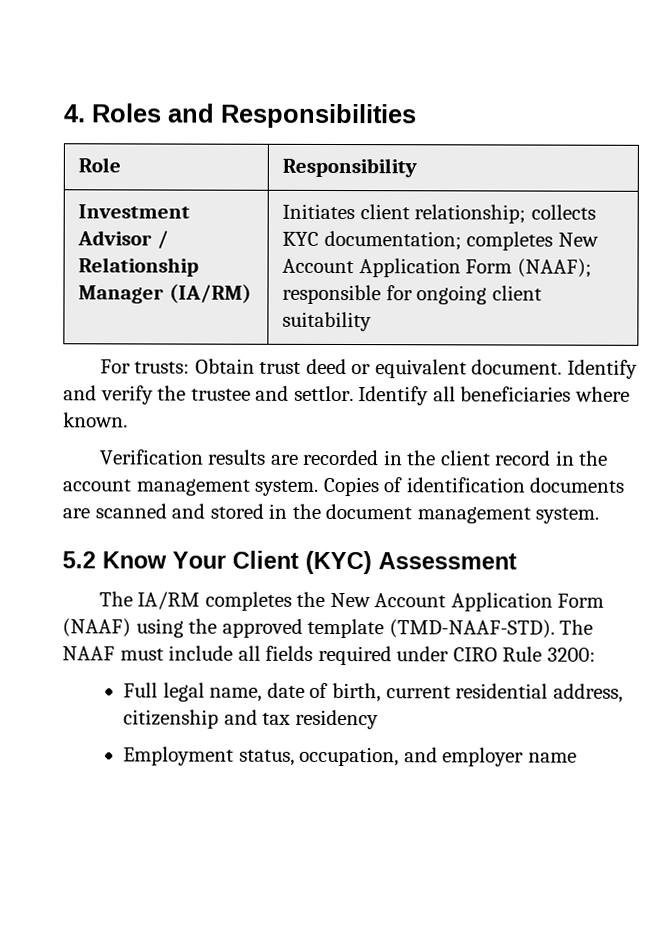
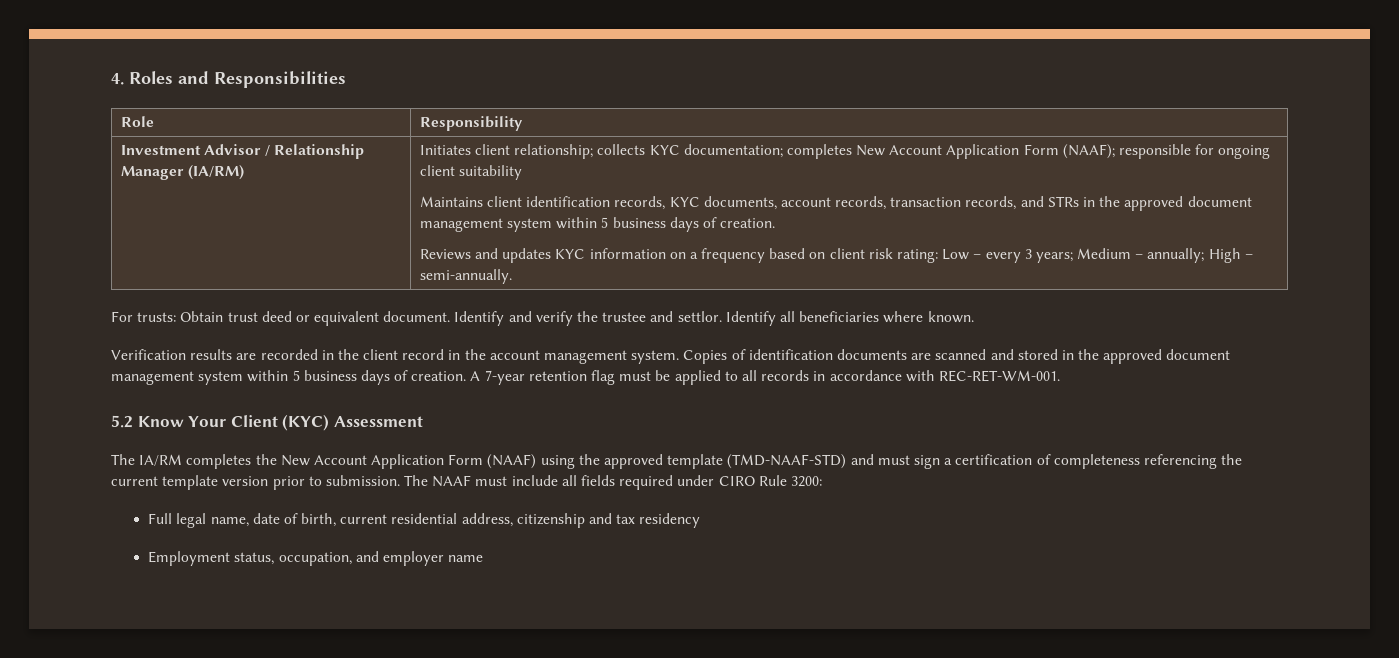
(373, 321) none -> [419,196,1252,211] [419,217,776,232] [419,248,1253,263] [419,269,512,284] // Maintains client identification records, KYC documents, account records, transaction records, and STRs in the approved document management system within 5 business days of creation. // Reviews and updates KYC information on a frequency based on client risk rating: Low – every 3 years; Medium – annually; High – semi-annually.
[325,503,600,524] document management system. -> [1103,349,1231,364] [111,370,1060,385] approved document management system within 5 business days of creation. A 7-year retention flag must be applied to all records in accordance with REC-RET-WM-001.
[388,619,555,639] (TMD-NAAF-STD). -> [727,454,1243,469] [111,475,400,490] (TMD-NAAF-STD) and must sign a certification of completeness referencing the current template version prior to submission.

